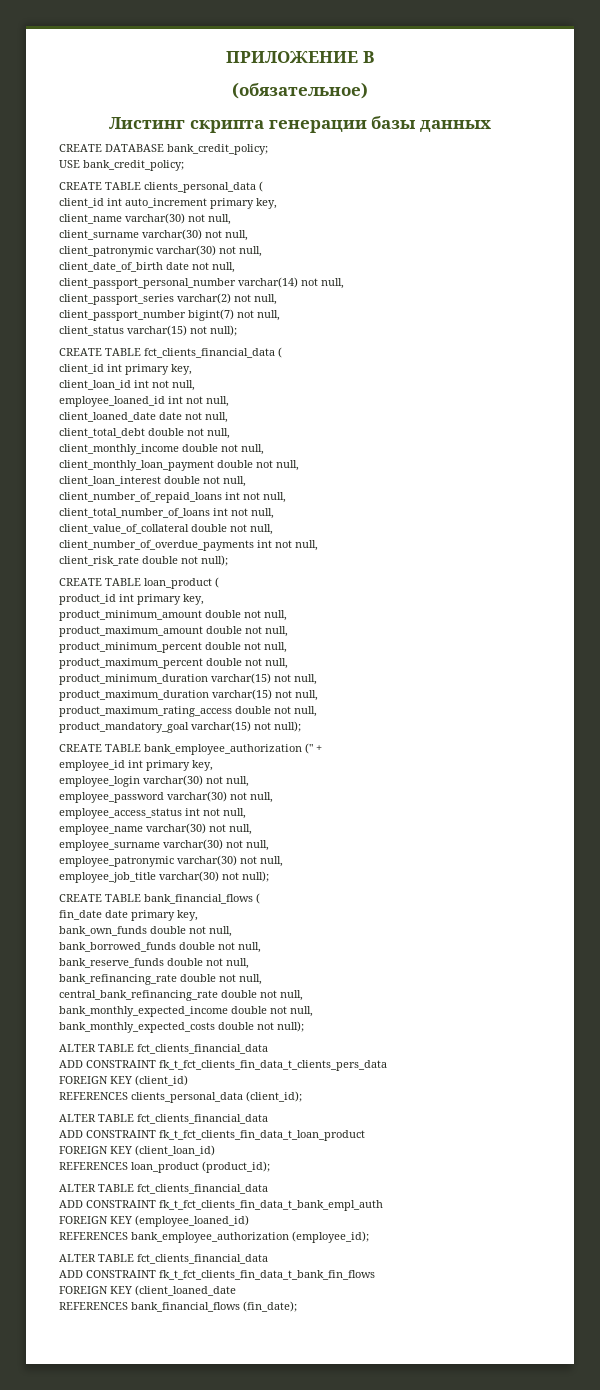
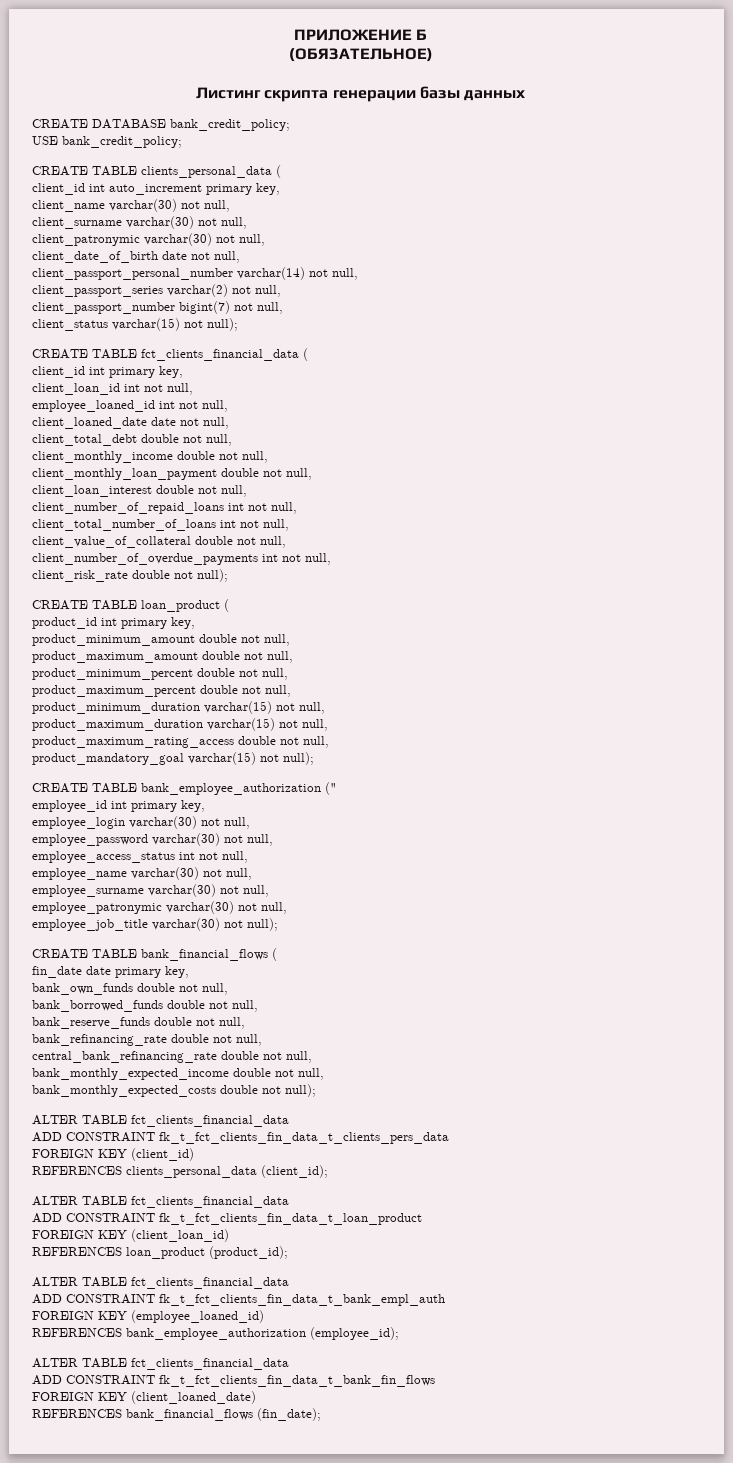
[362,51,374,63] [232,82,368,99] В // (обязательное) -> [416,29,428,40] [288,48,433,62] Б // (ОБЯЗАТЕЛЬНОЕ)
[316,745,322,752] + -> (337, 788) none
[135,1285,236,1296] (client_loaned_date -> [131,1391,256,1404] (client_loaned_date)

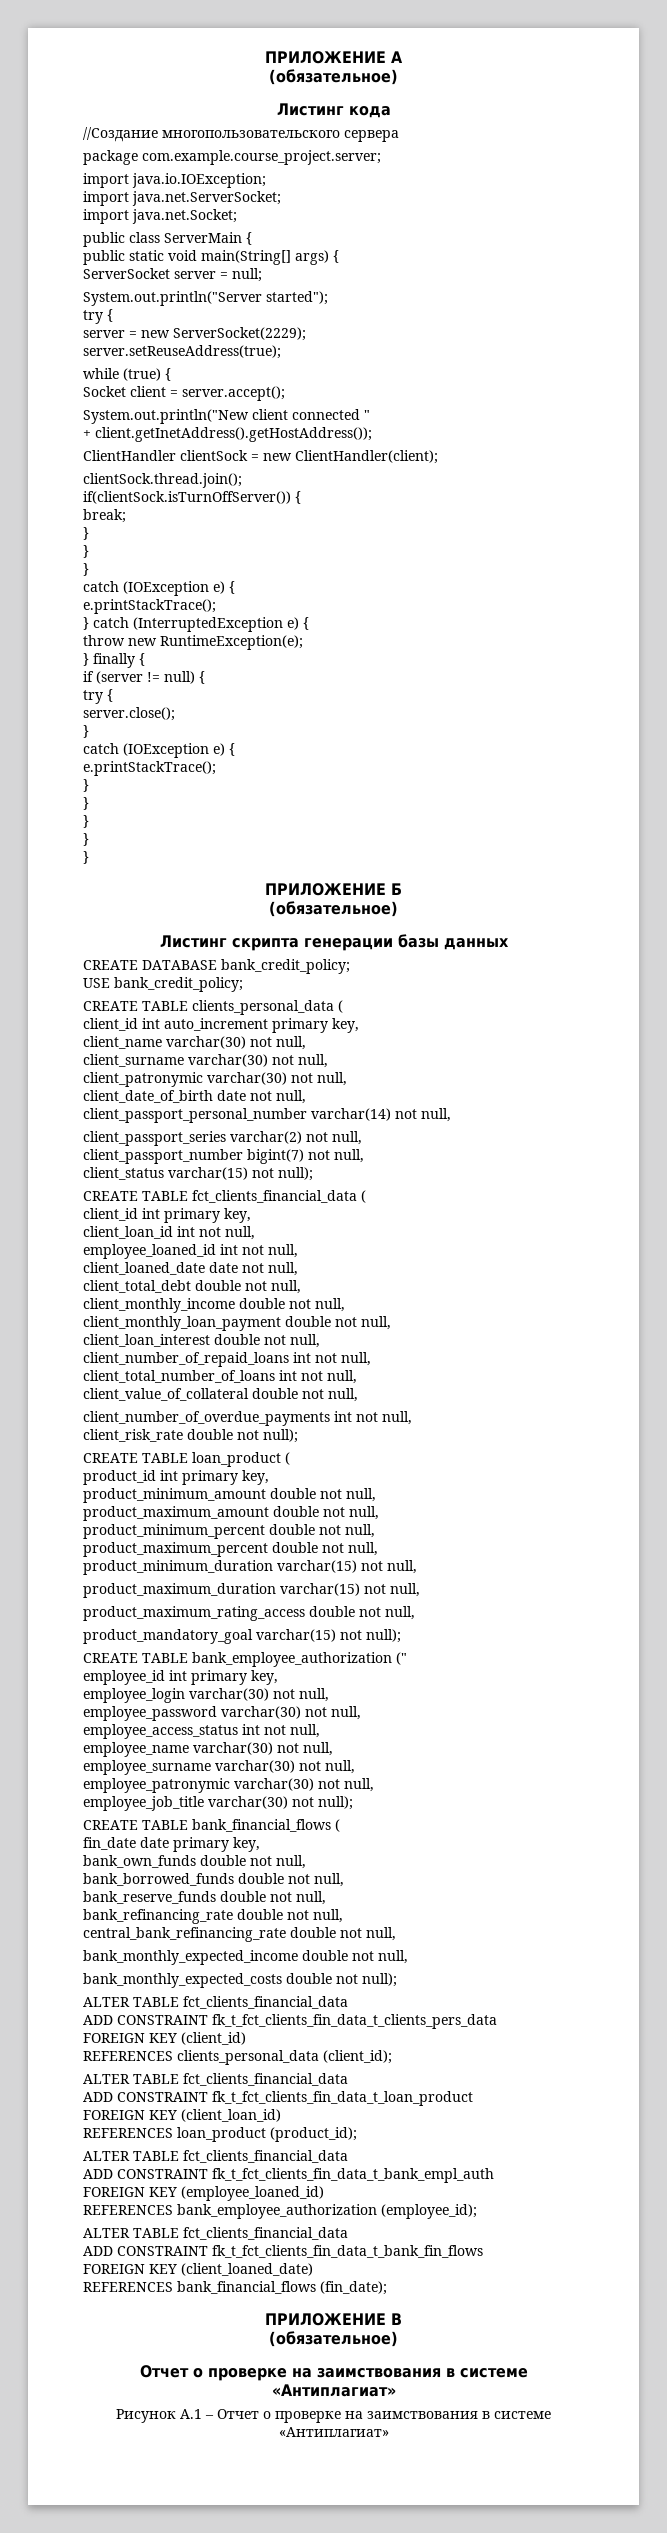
[293,29,412,41] ПРИЛОЖЕНИЕ -> [265,51,403,64] [269,69,398,85] [276,103,391,118] [83,127,399,142] [83,150,381,165] [83,173,266,188] [83,191,281,206] [83,209,237,224] [83,232,252,247] [83,250,339,265] [83,268,262,282] [83,291,328,306] [83,309,113,324] [83,327,306,341] [83,345,281,359] [83,368,171,381] [83,386,285,401] [83,409,370,424] [83,427,372,442] [83,450,438,464] [83,473,242,488] [83,491,301,504] [83,509,126,523] [83,527,89,540] [83,545,89,558] [83,563,89,576] [83,581,235,596] [83,599,216,614] [83,617,309,632] [83,635,303,650] [83,653,145,668] [83,671,205,684] [83,689,113,704] [83,707,175,721] [83,725,89,738] [83,743,235,758] [83,761,216,776] [83,779,89,792] [83,797,89,810] [83,815,89,828] [83,833,89,846] [83,851,89,864] [265,883,386,896] ПРИЛОЖЕНИЕ А // (обязательное) // Листинг кода // //Создание многопользовательского сервера // package com.example.course_project.server; // import java.io.IOException; // import java.net.ServerSocket; // import java.net.Socket; // public class ServerMain { // public static void main(String[] args) { // ServerSocket server = null; // System.out.println("Server started"); // try { // server = new ServerSocket(2229); // server.setReuseAddress(true); // while (true) { // Socket client = server.accept(); // System.out.println("New client connected " // + client.getInetAddress().getHostAddress()); // ClientHandler clientSock = new ClientHandler(client); // clientSock.thread.join(); // if(clientSock.isTurnOffServer()) { // break; // } // } // } // catch (IOException e) { // e.printStackTrace(); // } catch (InterruptedException e) { // throw new RuntimeException(e); // } finally { // if (server != null) { // try { // server.close(); // } // catch (IOException e) { // e.printStackTrace(); // } // } // } // } // } // ПРИЛОЖЕНИЕ
[288,48,433,62] (ОБЯЗАТЕЛЬНОЕ) -> [269,901,398,917] (обязательное)
(321, 1414) none -> [265,2313,402,2326] [269,2331,398,2347] [139,2365,528,2381] [271,2384,396,2397] [116,2409,551,2423] [278,2427,389,2437] // ПРИЛОЖЕНИЕ В // (обязательное) // Отчет о проверке на заимствования в системе «Антиплагиат» // Рисунок А.1 – Отчет о проверке на заимствования в системе «Антиплагиат»

